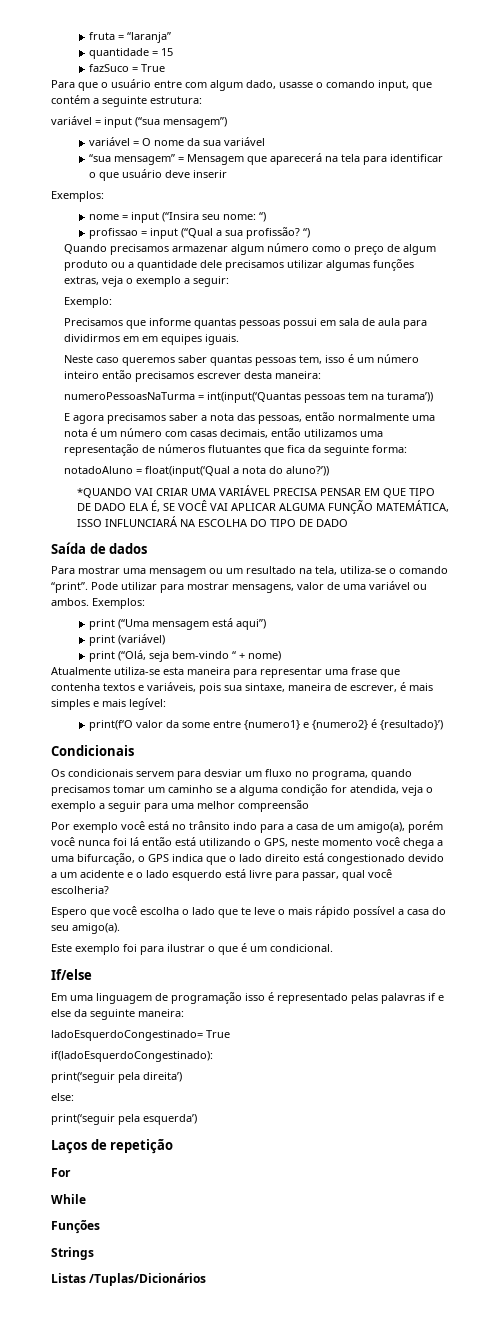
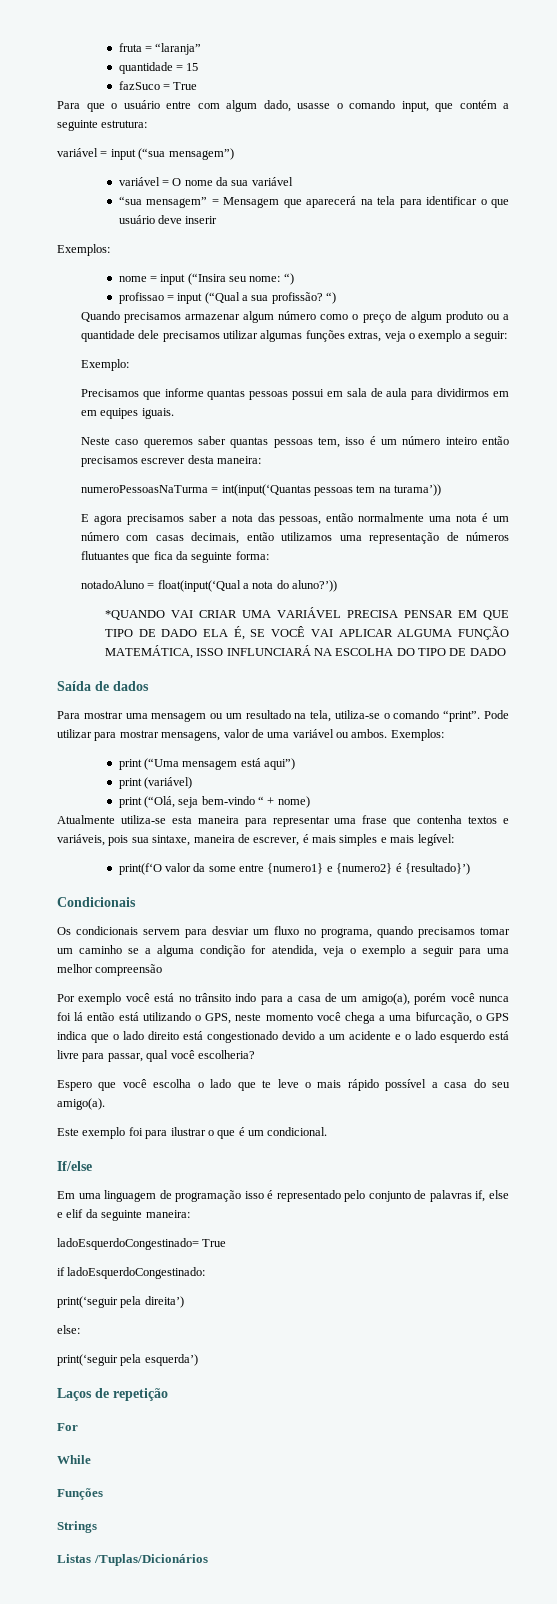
[351,993,444,1004] [51,1009,71,1017] pelas palavras if e else -> [344,1190,510,1202] [57,1209,84,1218] pelo conjunto de palavras if, else e elif
[51,1051,213,1062] if(ladoEsquerdoCongestinado): -> [57,1267,206,1279] if ladoEsquerdoCongestinado:

